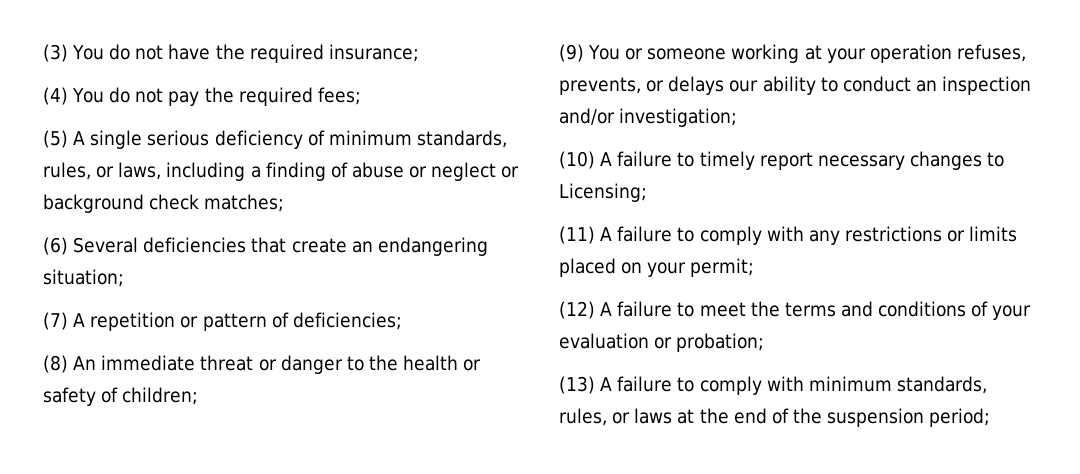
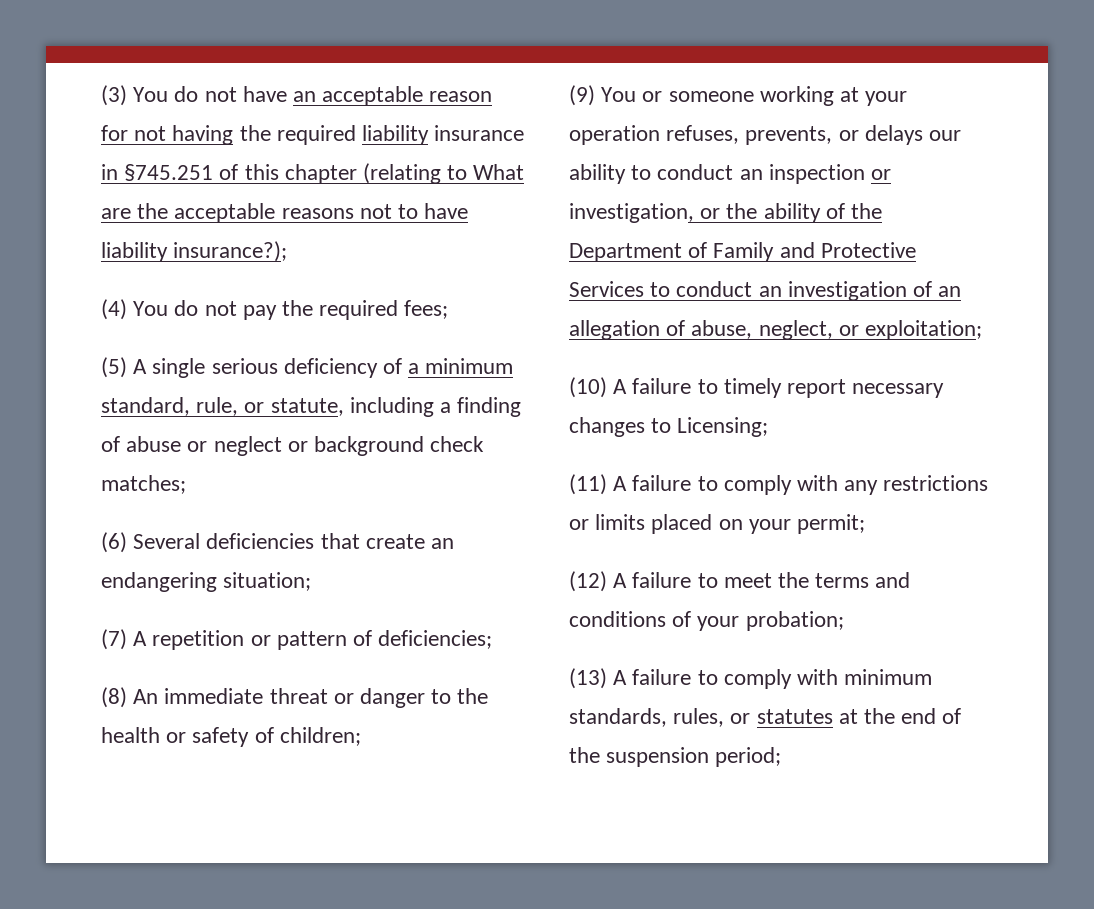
[215,44,419,63] the required insurance; -> [293,86,493,106] [101,125,525,145] [101,163,525,184] [101,203,469,223] [101,241,288,262] an acceptable reason for not having the required liability insurance in §745.251 of this chapter (relating to What are the acceptable reasons not to have liability insurance?);
[328,130,507,148] [43,162,162,180] minimum standards, rules, or laws, -> [408,358,514,374] [101,397,344,416] a minimum standard, rule, or statute,
[559,108,738,127] and/or investigation; -> [871,169,892,180] [569,203,883,223] [569,242,916,262] [569,281,962,301] [569,320,983,340] or investigation, or the ability of the Department of Family and Protective Services to conduct an investigation of an allegation of abuse, neglect, or exploitation;
[559,333,673,349] evaluation or -> (740, 623) none
[634,408,673,424] laws -> [756,709,833,724] statutes

